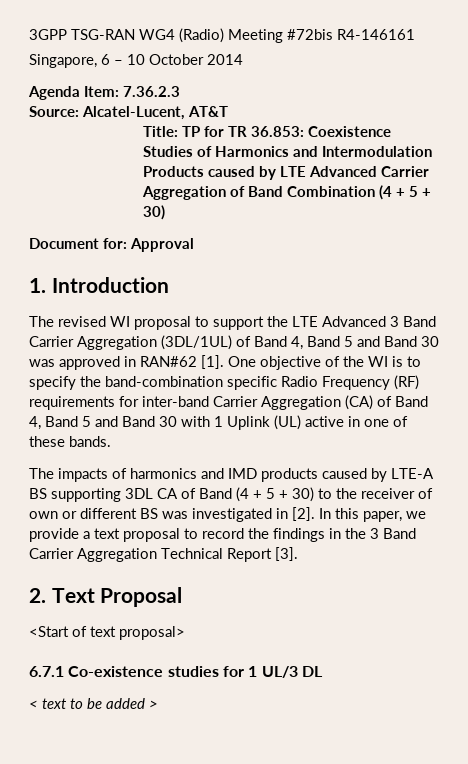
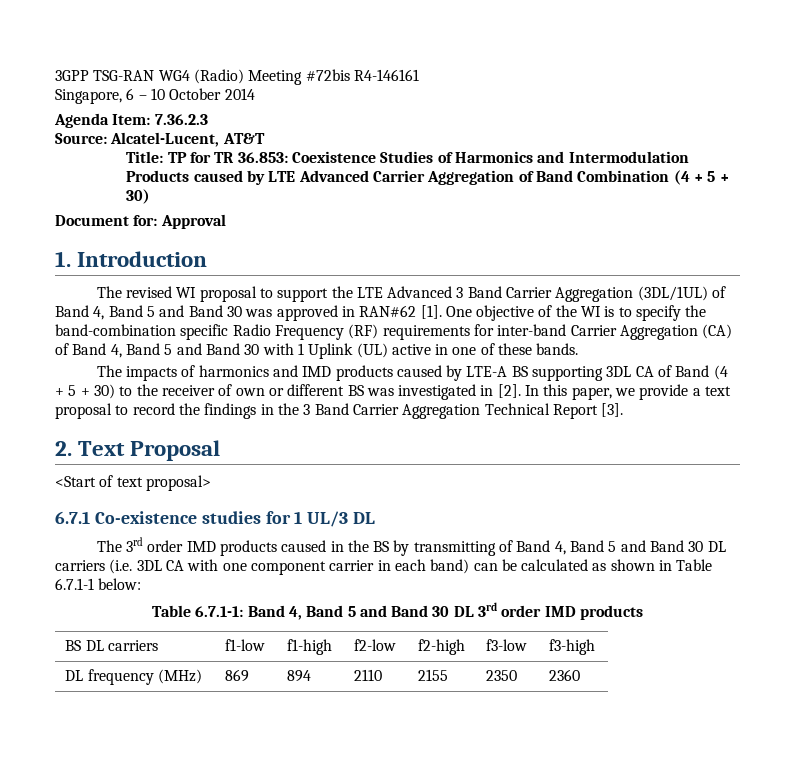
[29,698,158,709] < text to be added > -> [96,537,726,556] [55,559,713,575] [55,578,142,590] [151,602,644,620] [65,640,158,651] [225,639,266,651] [287,639,333,655] [354,639,397,651] [418,639,466,655] [486,639,528,651] [549,639,596,655] [65,669,202,685] [225,669,250,682] [287,670,312,682] [354,669,383,681] [418,669,449,681] [486,670,518,681] [549,669,581,681] The 3rd order IMD products caused in the BS by transmitting of Band 4, Band 5 and Band 30 DL carriers (i.e. 3DL CA with one component carrier in each band) can be calculated as shown in Table 6.7.1-1 below: // Table 6.7.1-1: Band 4, Band 5 and Band 30 DL 3rd order IMD products // BS DL carriers | f1-low | f1-high | f2-low | f2-high | f3-low | f3-high // DL frequency (MHz) | 869 | 894 | 2110 | 2155 | 2350 | 2360

